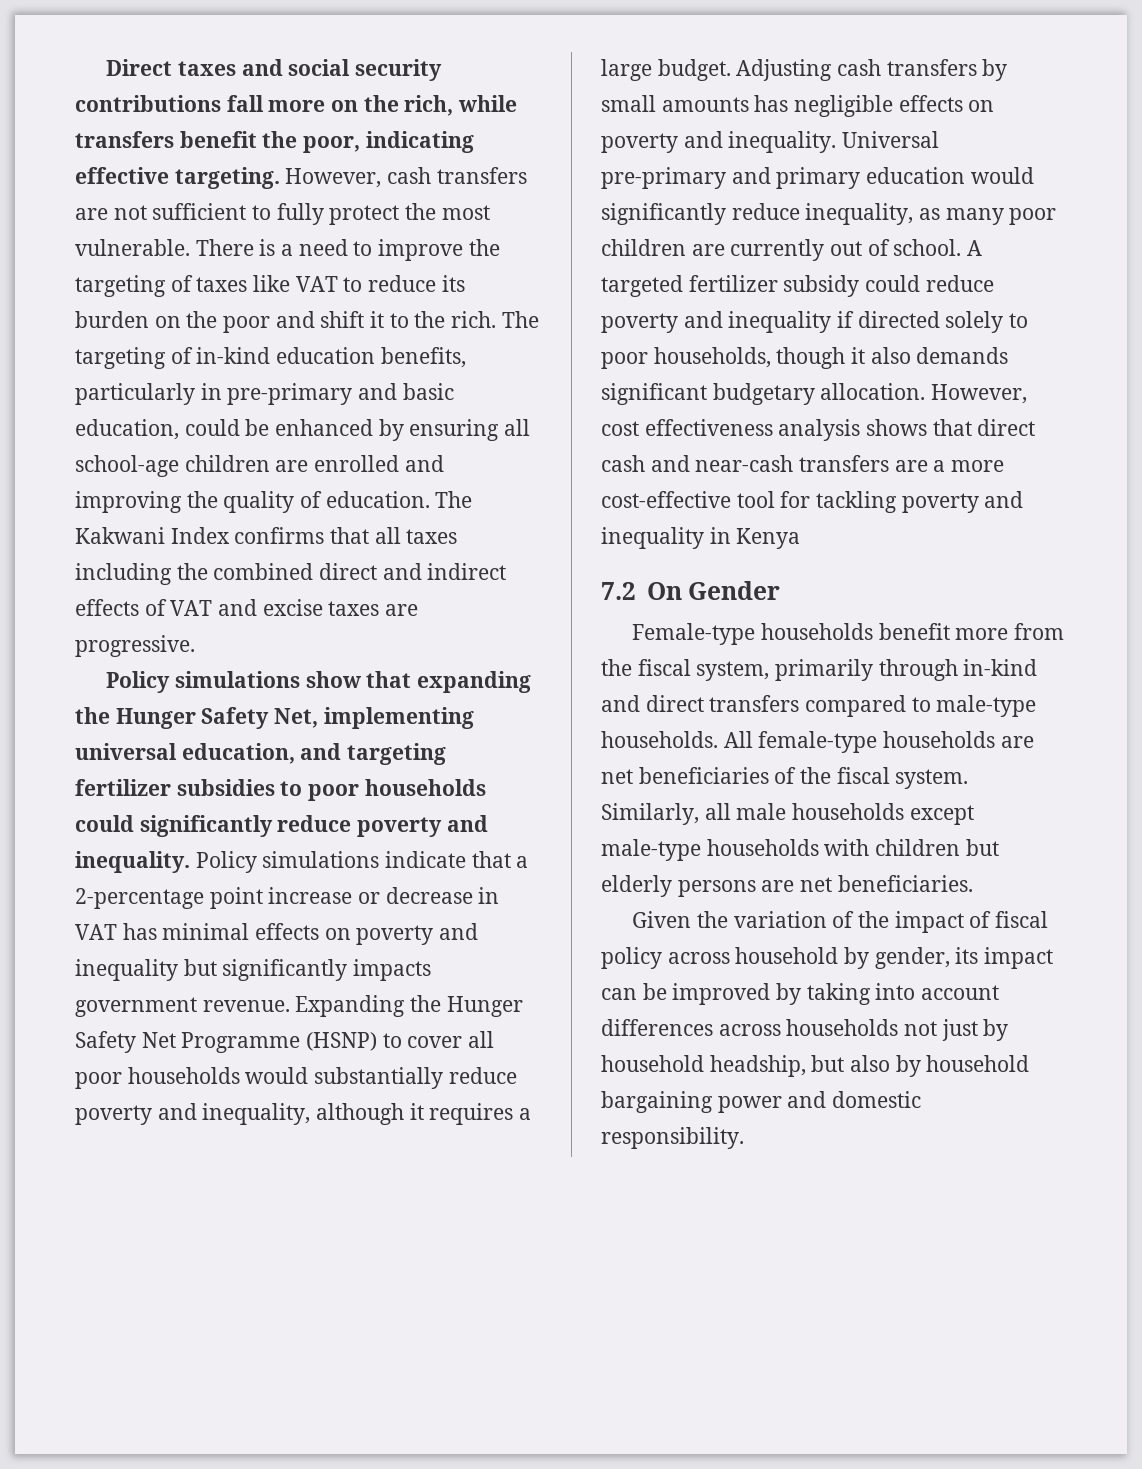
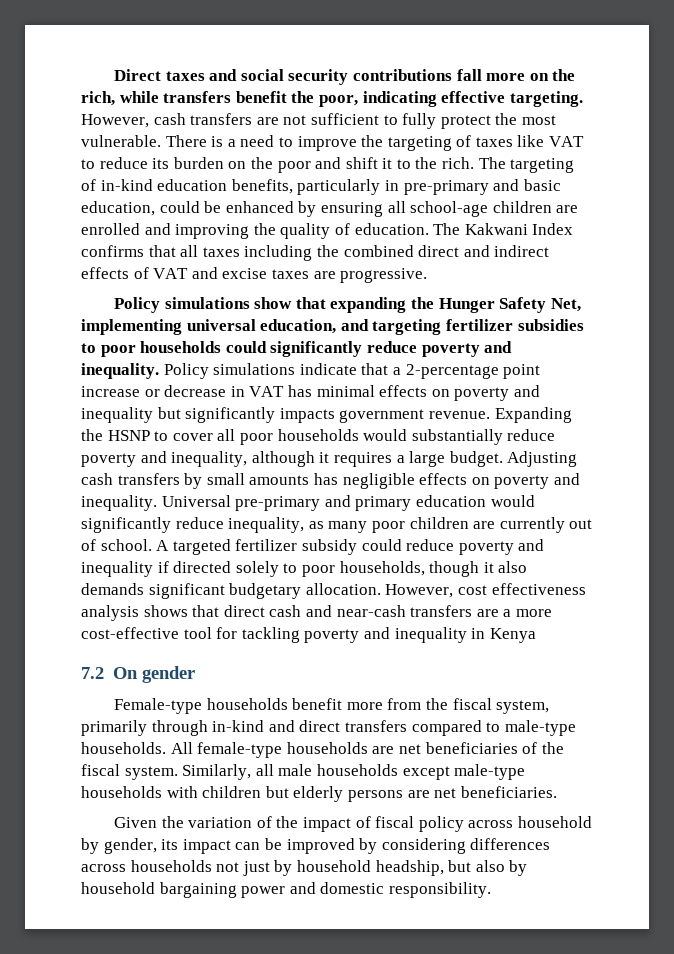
[446,996,523,1017] [75,1031,378,1053] Hunger Safety Net Programme (HSNP) -> [107,430,150,441] HSNP
[688,581,781,600] Gender -> [141,666,195,683] gender
[806,983,1000,1005] taking into account -> [381,838,466,854] considering

